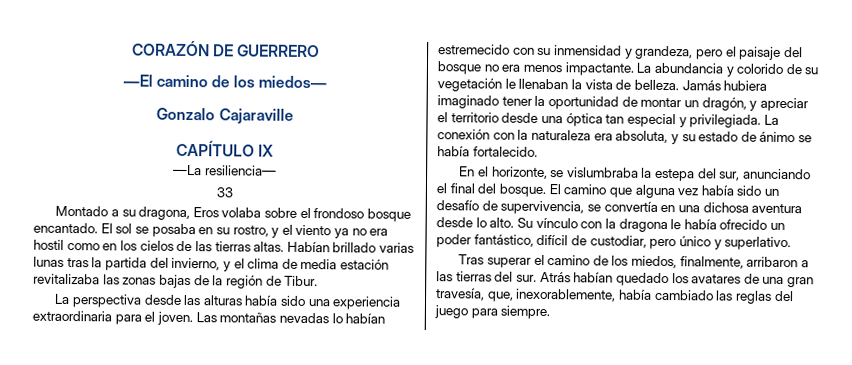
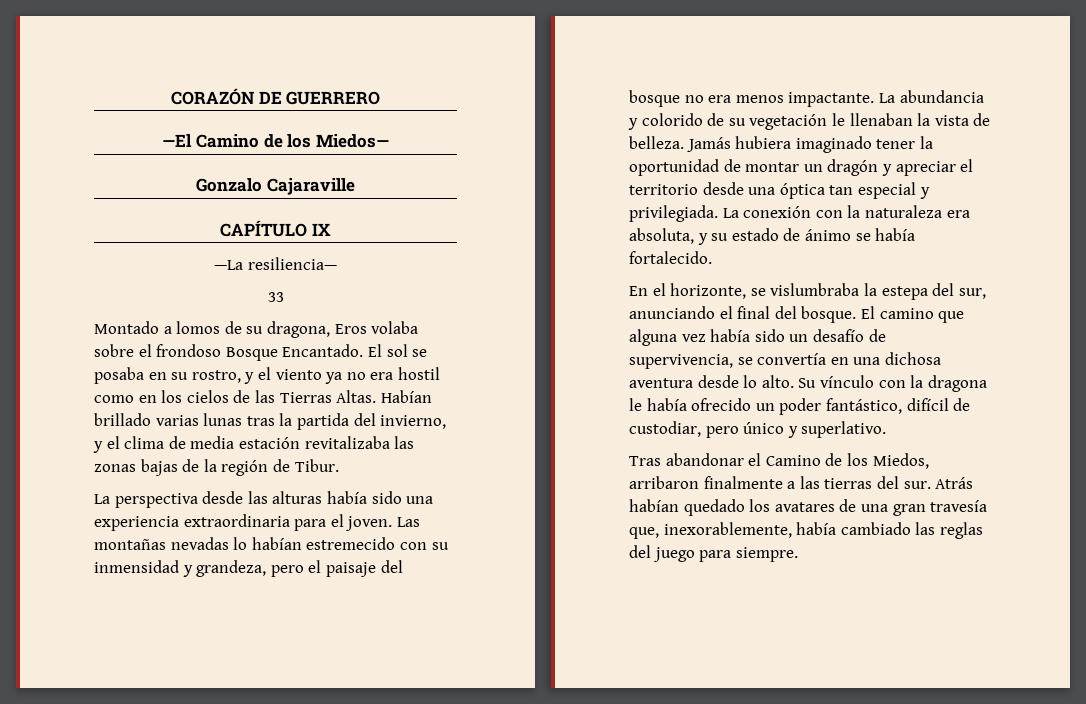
[155,74,328,89] camino de los miedos— -> [195,134,389,148] Camino de los Miedos—
(119, 213) none -> [176,321,242,334] lomos de
[367,208,412,222] [33,222,98,234] bosque encantado. -> [225,344,364,361] Bosque Encantado.
[214,241,285,252] tierras altas. -> [279,390,377,403] Tierras Altas.
[701,97,747,111] dragón, -> [827,159,879,176] dragón
[486,254,799,269] superar el camino de los miedos, finalmente, arribaron -> [665,453,929,469] [629,476,783,489] abandonar el Camino de los Miedos, arribaron finalmente
[436,288,485,301] travesía, -> [930,500,988,512] travesía

